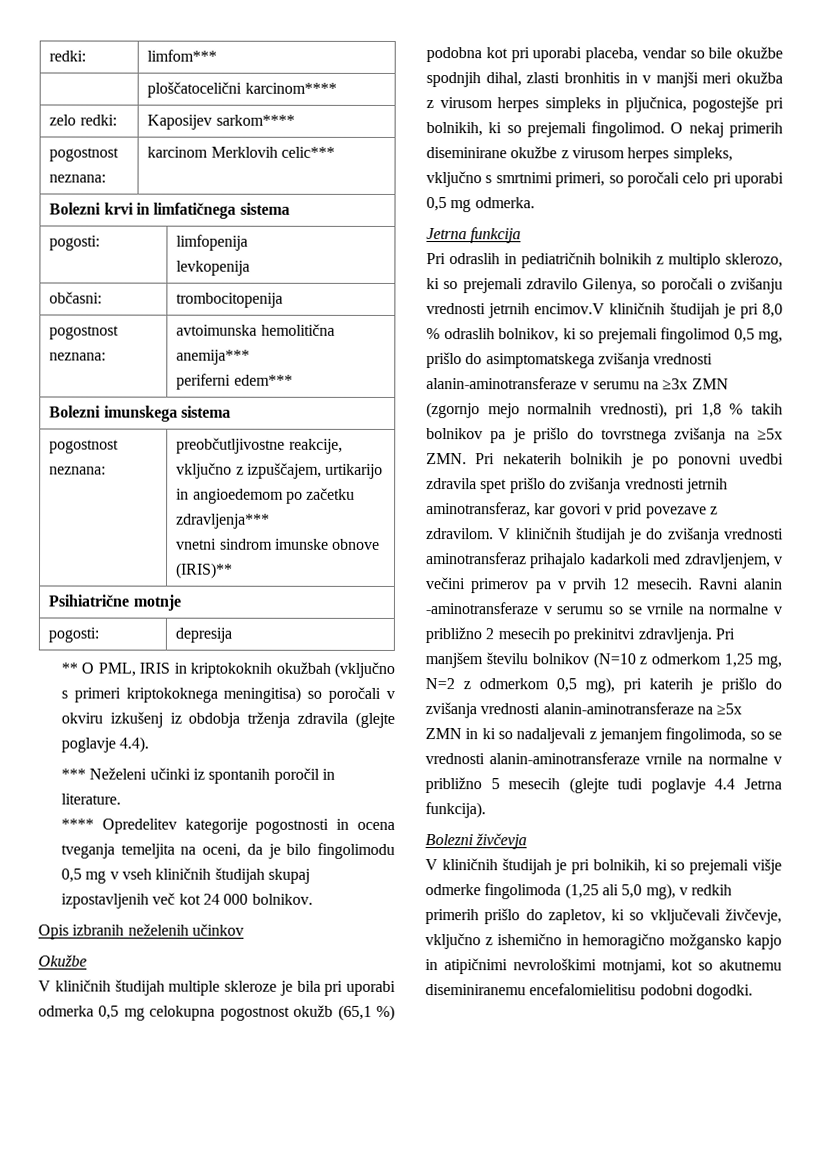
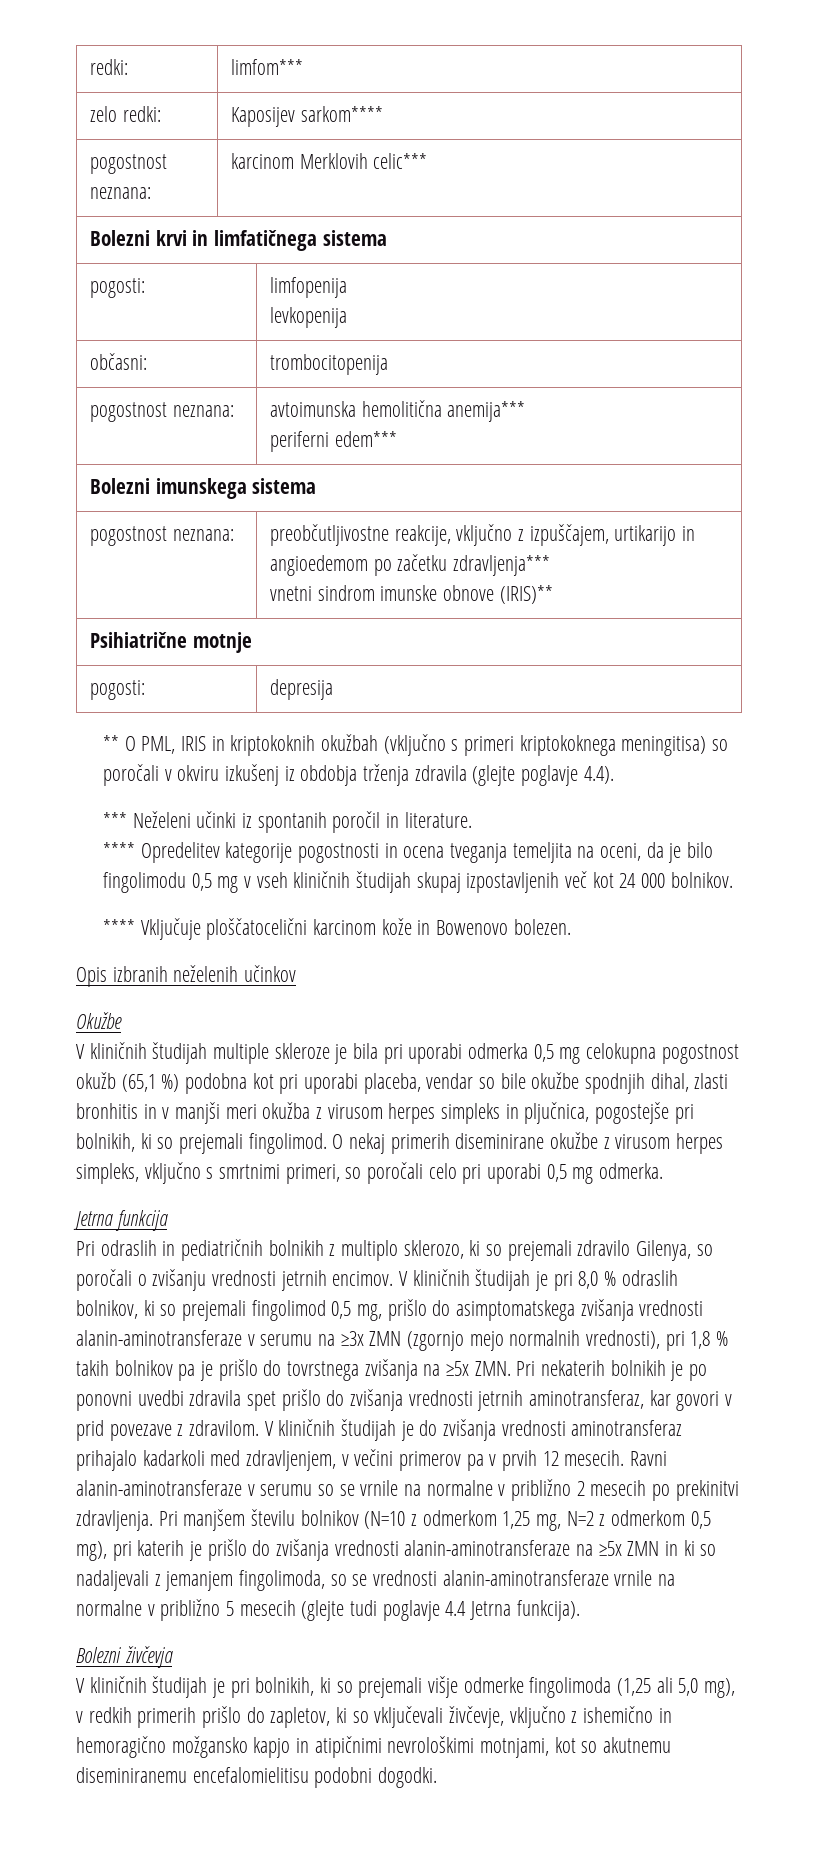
[147,81,337,98] // | ploščatocelični karcinom**** -> (303, 67) none
(313, 899) none -> [102,918,571,940] // **** Vključuje ploščatocelični karcinom kože in Bowenovo bolezen.
[534,303,606,315] encimov.V -> [332,1271,409,1286] encimov. V
[743,578,782,590] [425,602,538,615] alanin -aminotransferaze -> [76,1480,242,1496] alanin-aminotransferaze

